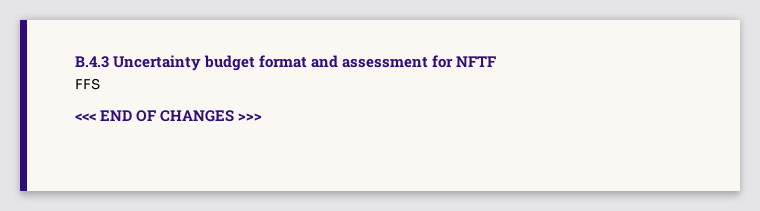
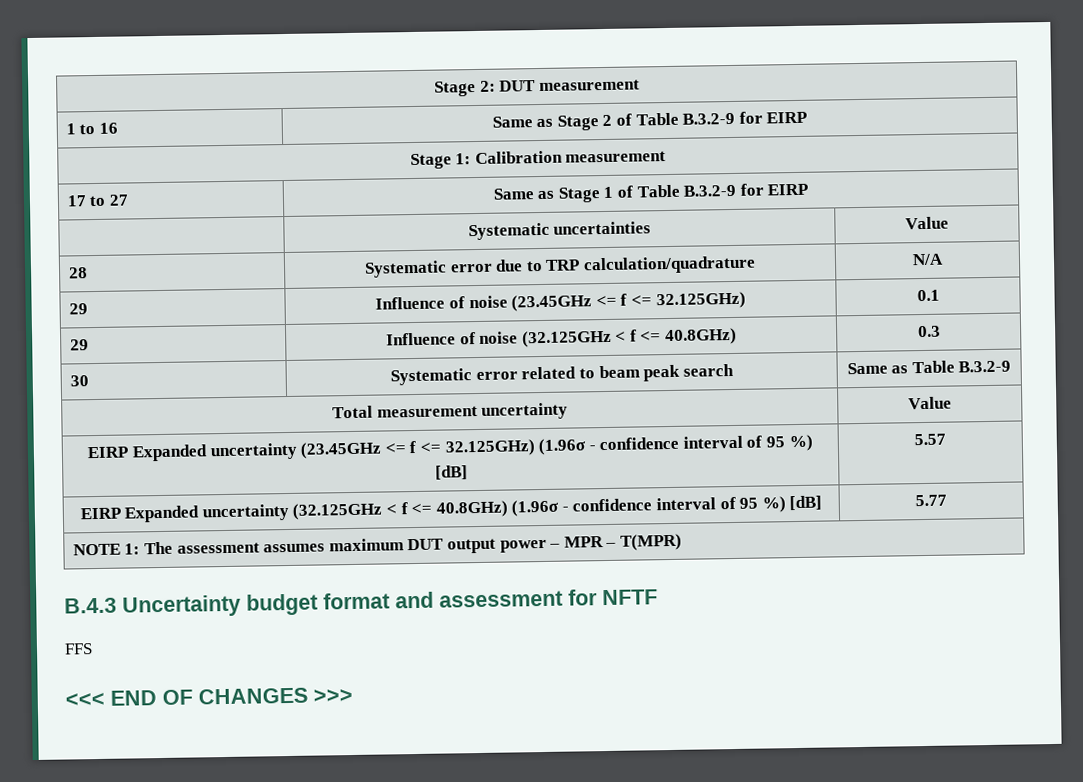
(75, 62) none -> [434,79,640,97] [65,122,119,135] [491,111,808,131] [409,150,667,170] [66,194,130,207] [492,183,809,203] [467,221,652,241] [905,216,949,230] [68,267,88,279] [364,255,756,278] [912,253,944,266] [68,303,88,315] [375,291,746,312] [916,289,940,302] [69,339,89,351] [385,327,738,348] [917,325,941,338] [69,375,89,387] [390,363,734,386] [846,360,1012,375] [331,402,569,420] [908,396,952,410] [87,434,813,462] [434,465,468,480] [914,433,946,446] [79,495,823,523] [915,494,947,507] [72,533,682,556] Stage 2: DUT measurement // 1 to 16 | Same as Stage 2 of Table B.3.2-9 for EIRP // Stage 1: Calibration measurement // 17 to 27 | Same as Stage 1 of Table B.3.2-9 for EIRP // | Systematic uncertainties | Value // 28 | Systematic error due to TRP calculation/quadrature | N/A // 29 | Influence of noise (23.45GHz <= f <= 32.125GHz) | 0.1 // 29 | Influence of noise (32.125GHz < f <= 40.8GHz) | 0.3 // 30 | Systematic error related to beam peak search | Same as Table B.3.2-9 // Total measurement uncertainty | Value // EIRP Expanded uncertainty (23.45GHz <= f <= 32.125GHz) (1.96σ - confidence interval of 95 %) [dB] | 5.57 // EIRP Expanded uncertainty (32.125GHz < f <= 40.8GHz) (1.96σ - confidence interval of 95 %) [dB] | 5.77 // NOTE 1: The assessment assumes maximum DUT output power – MPR – T(MPR) //

